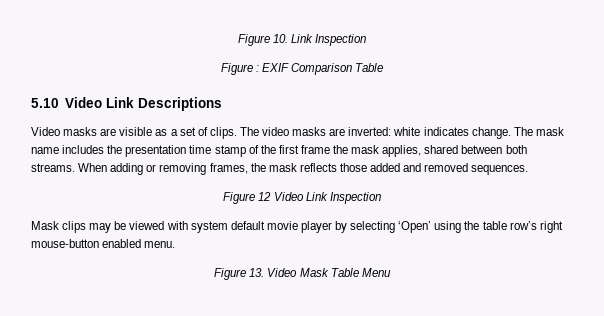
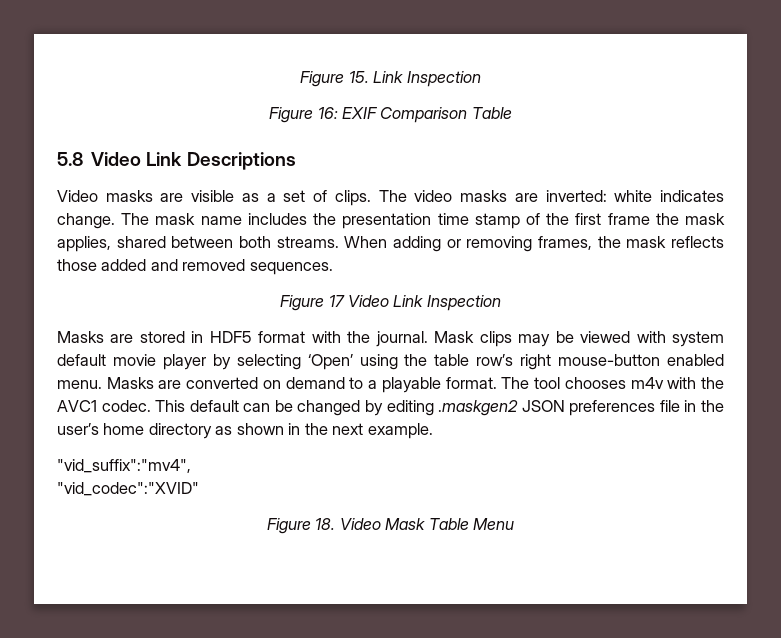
[237,34,288,46] Figure 10. -> [300,71,369,87] Figure 15.
[255,65,259,72] : -> [317,107,338,119] 16:
[31,98,59,108] 5.10 -> [57,152,83,166] 5.8
[258,192,272,201] 12 -> [328,295,345,307] 17
(381, 198) none -> [57,331,428,347] Masks are stored in HDF5 format with the journal.
[214,268,265,280] // Figure 13. -> [106,377,725,393] [57,400,724,416] [57,423,433,439] [57,459,191,473] [57,482,199,496] [266,518,336,534] Masks are converted on demand to a playable format. The tool chooses m4v with the AVC1 codec. This default can be changed by editing .maskgen2 JSON preferences file in the user’s home directory as shown in the next example. // "vid_suffix":"mv4", // "vid_codec":"XVID" // Figure 18.

